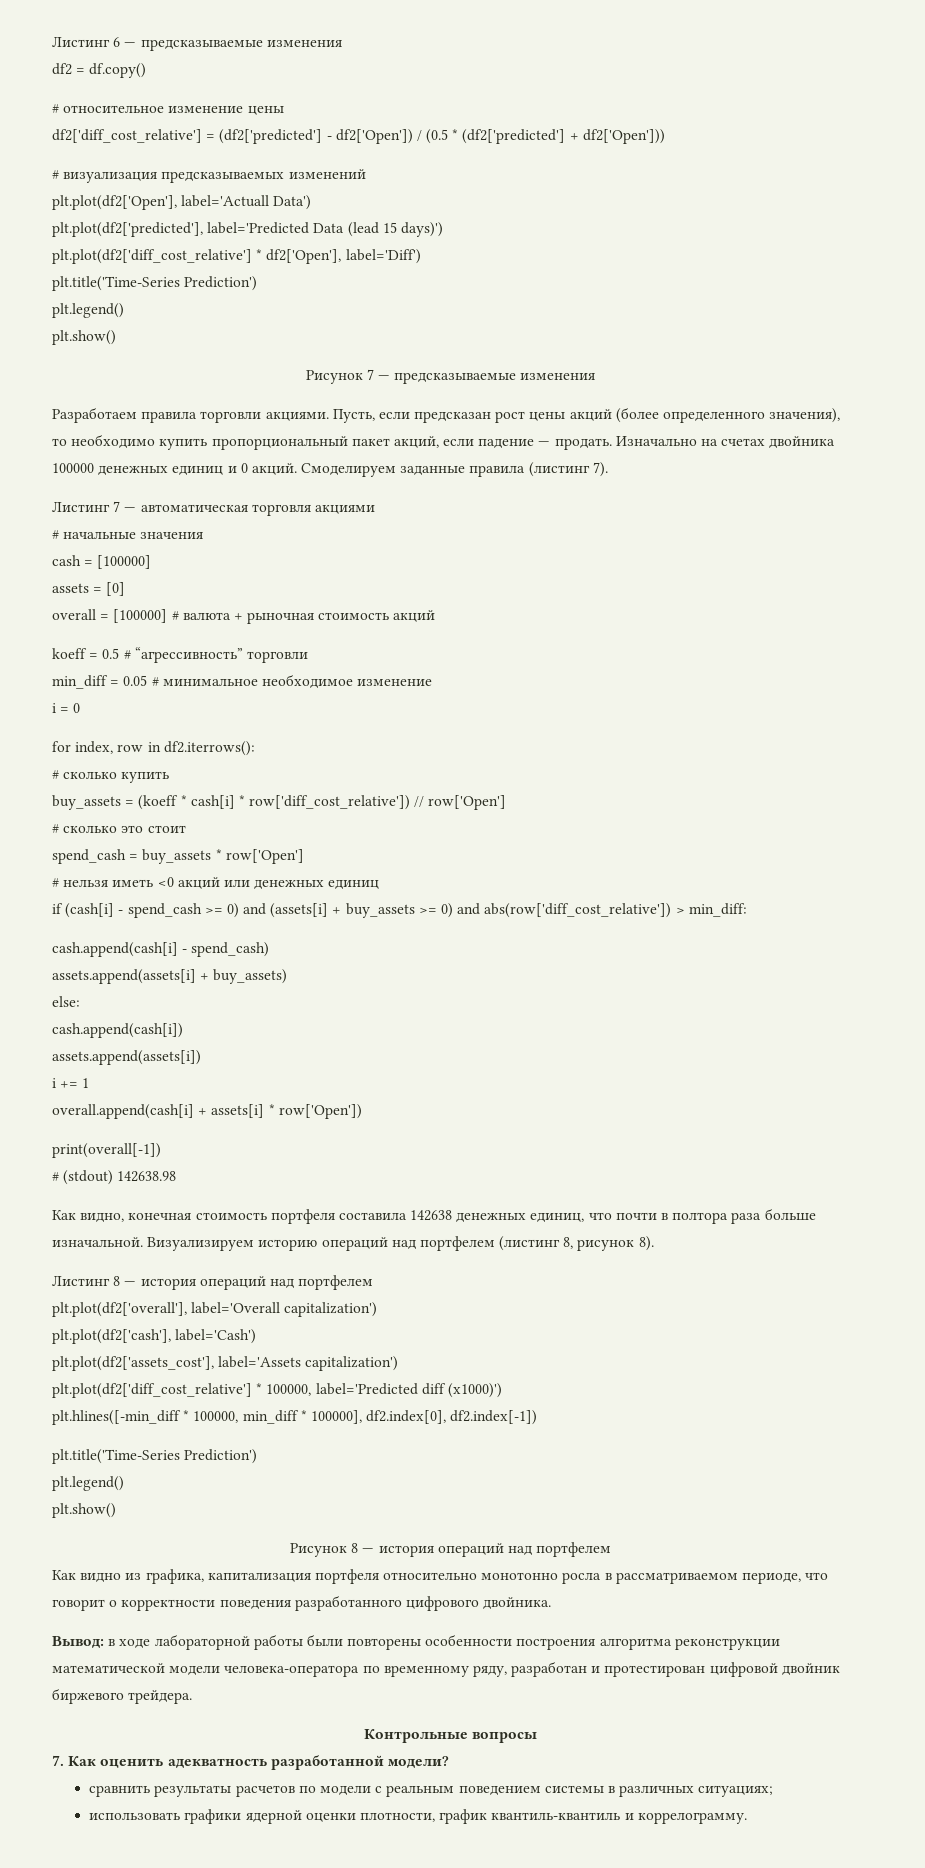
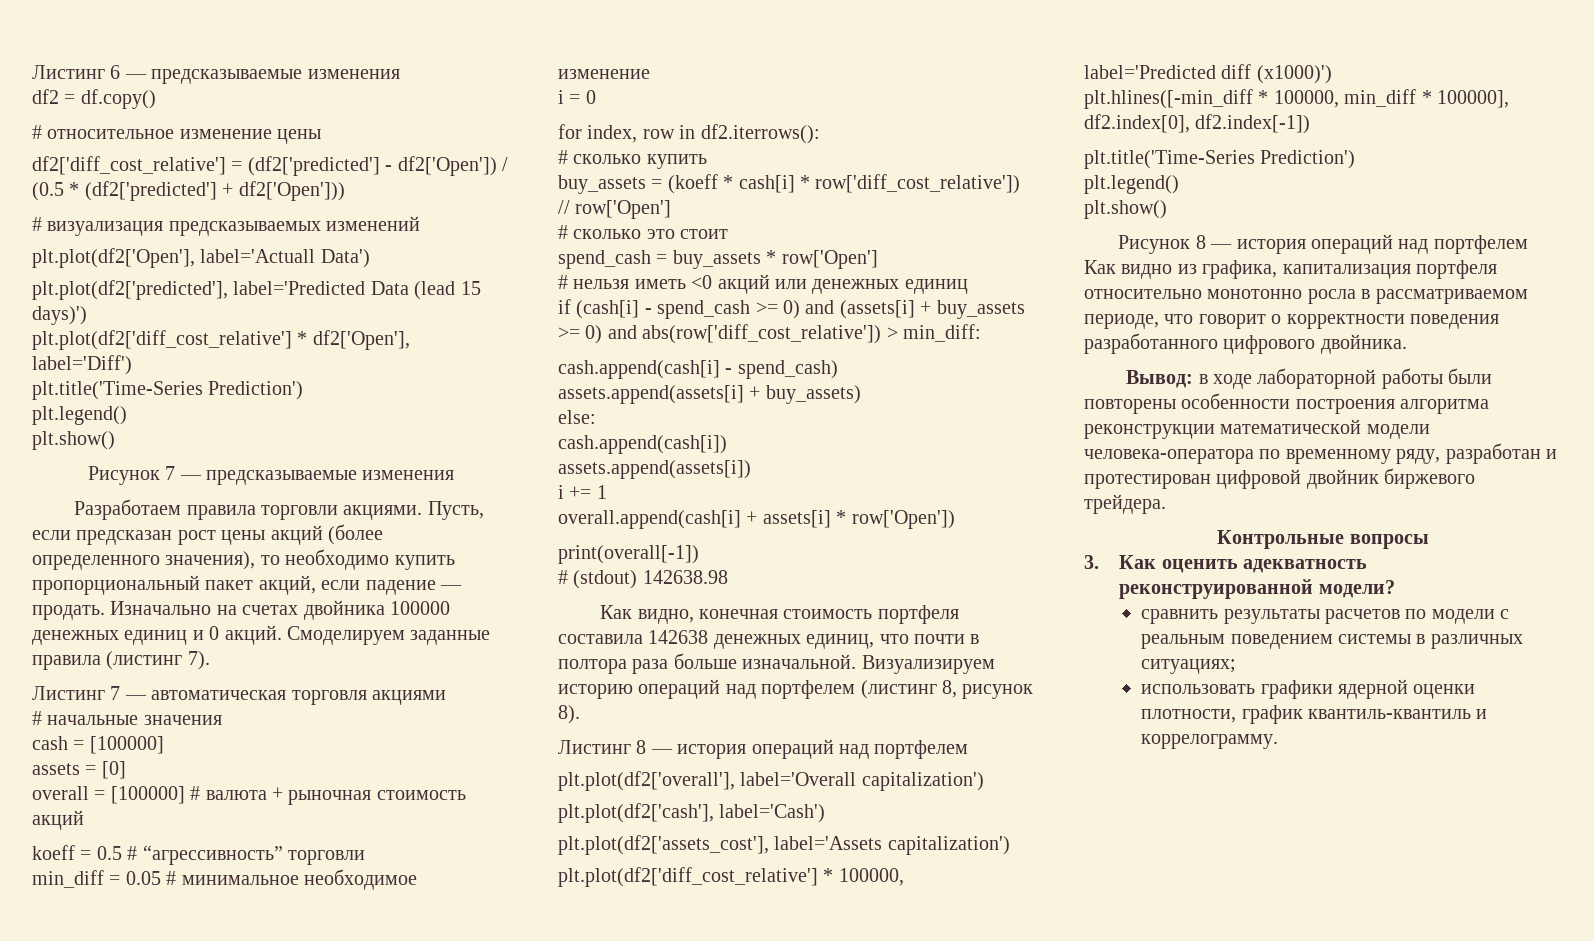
[52,1755,64,1766] 7. -> [1084,555,1099,569] 3.
[270,1755,384,1770] разработанной -> [1119,579,1314,599] реконструированной

